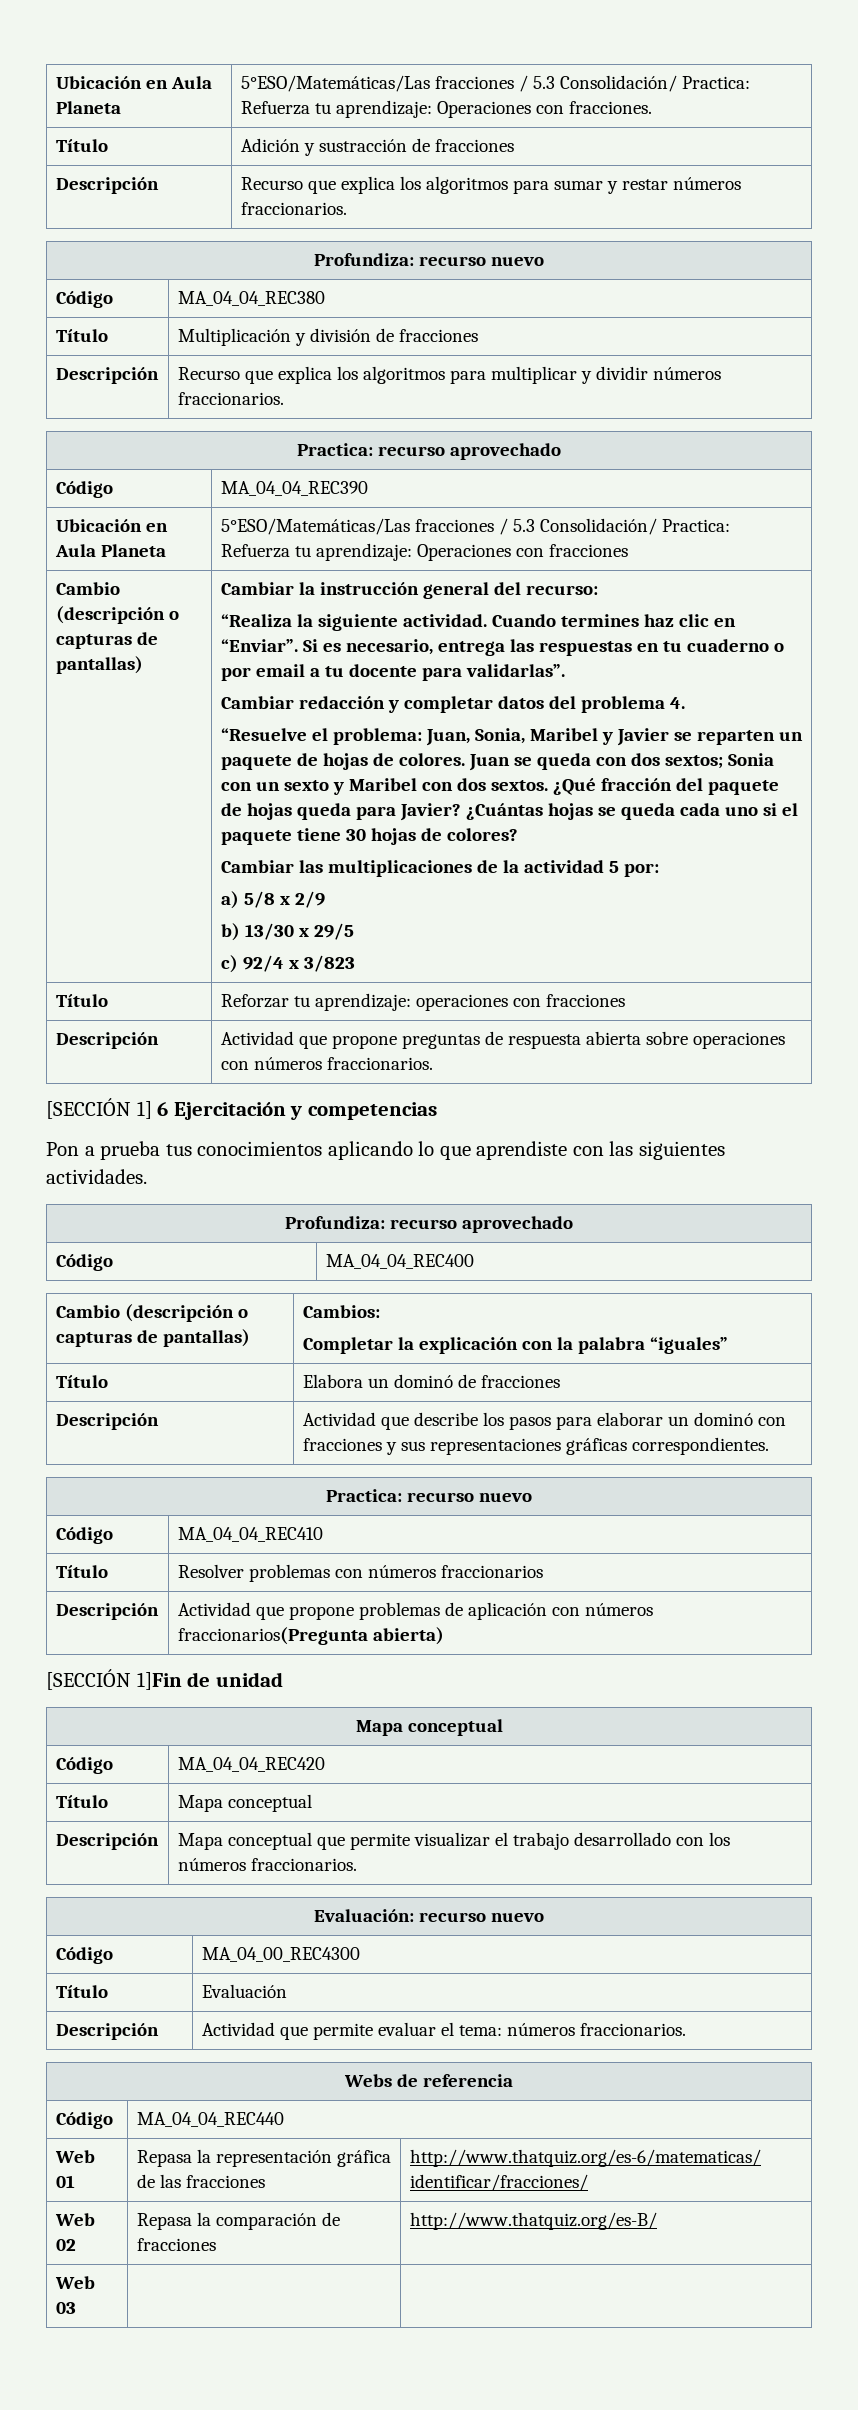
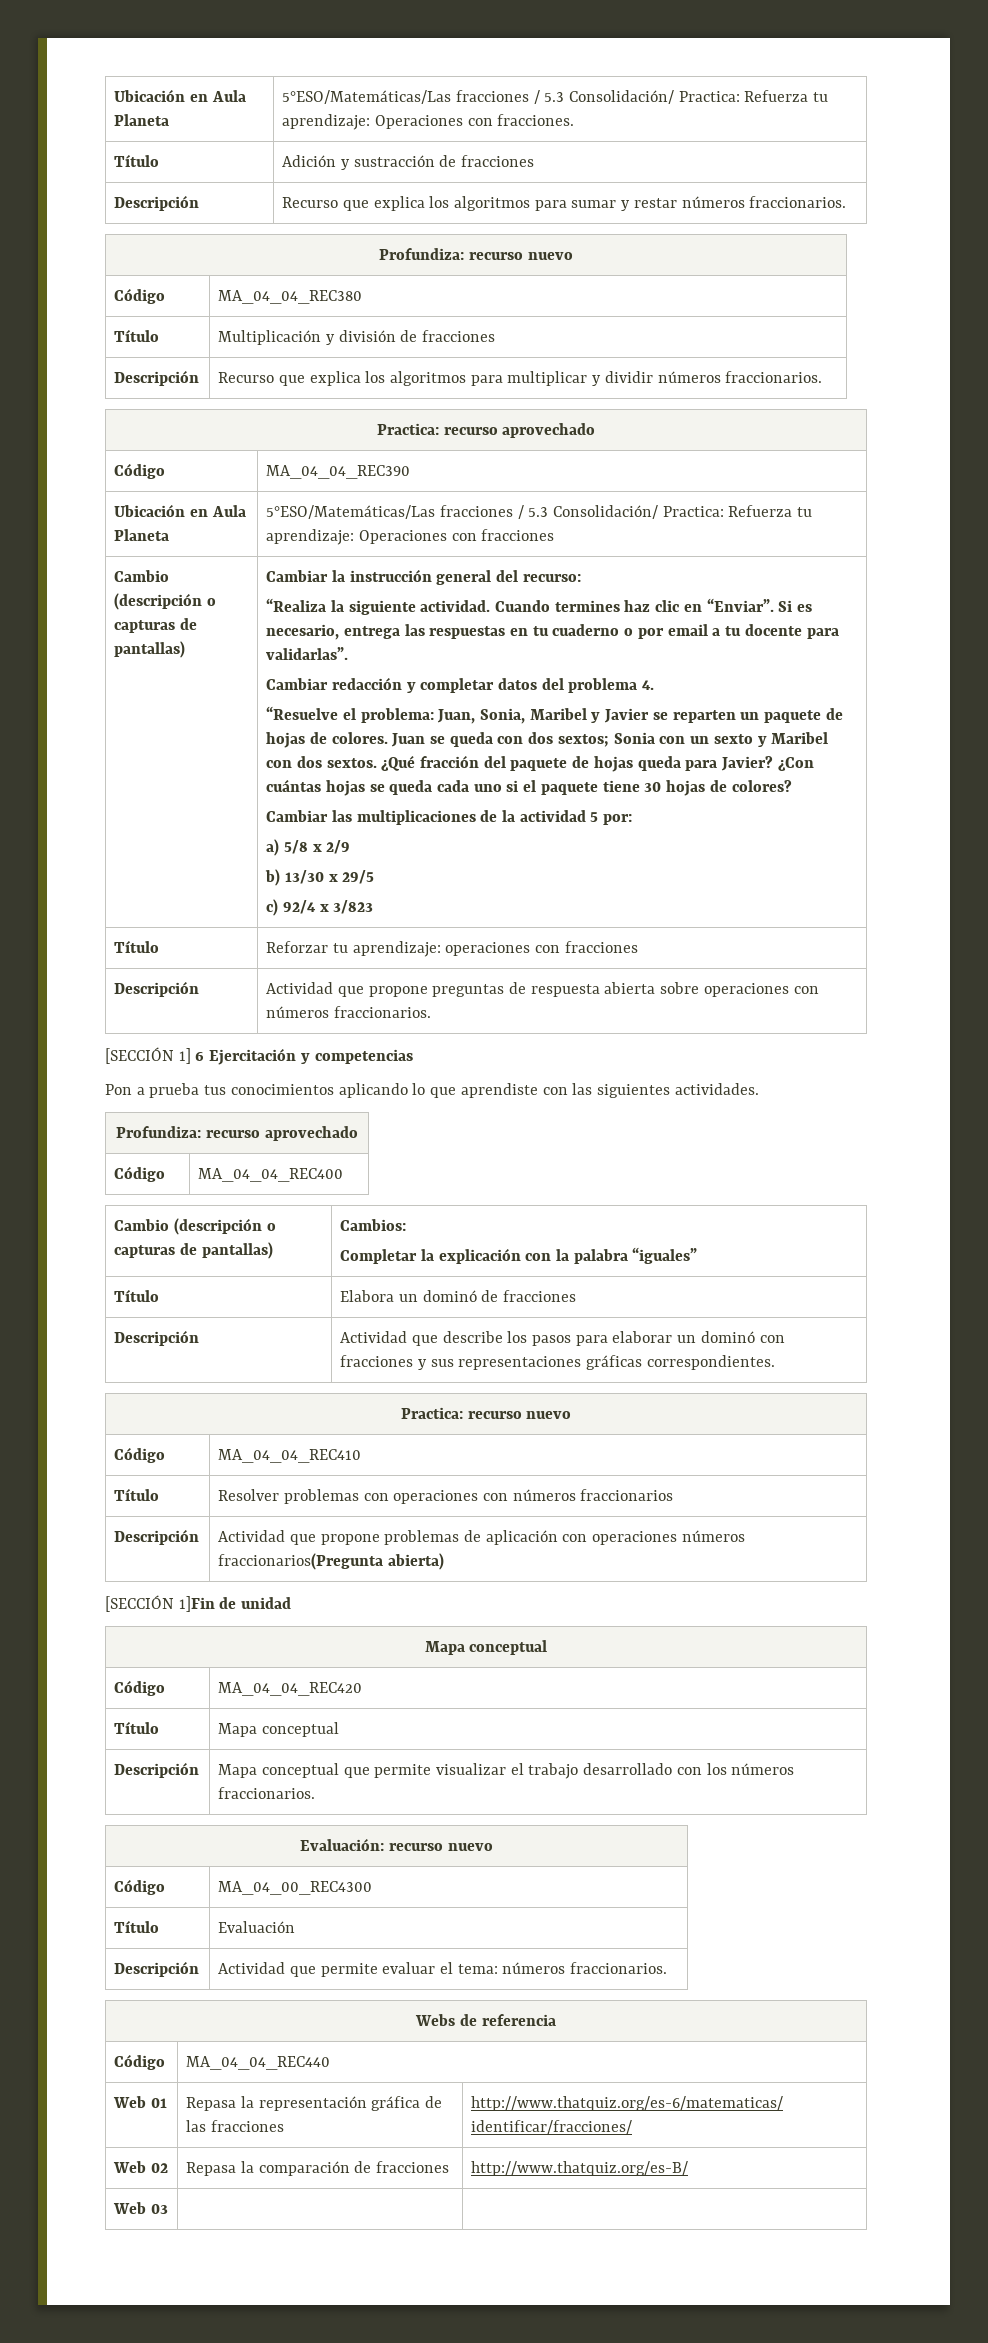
[465,803,543,820] ¿Cuántas -> [777,757,814,771] [266,779,322,792] ¿Con cuántas
(363, 1573) none -> [393,1490,508,1504] operaciones con
(580, 1611) none -> [592,1531,678,1545] operaciones

